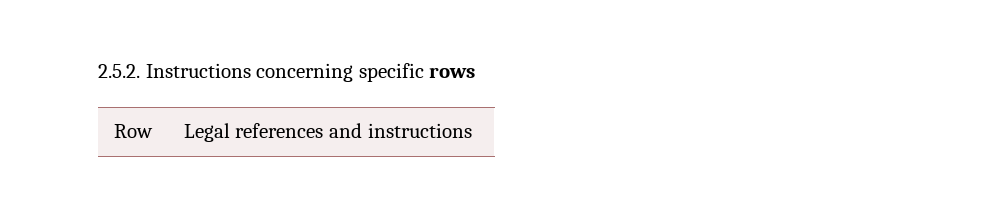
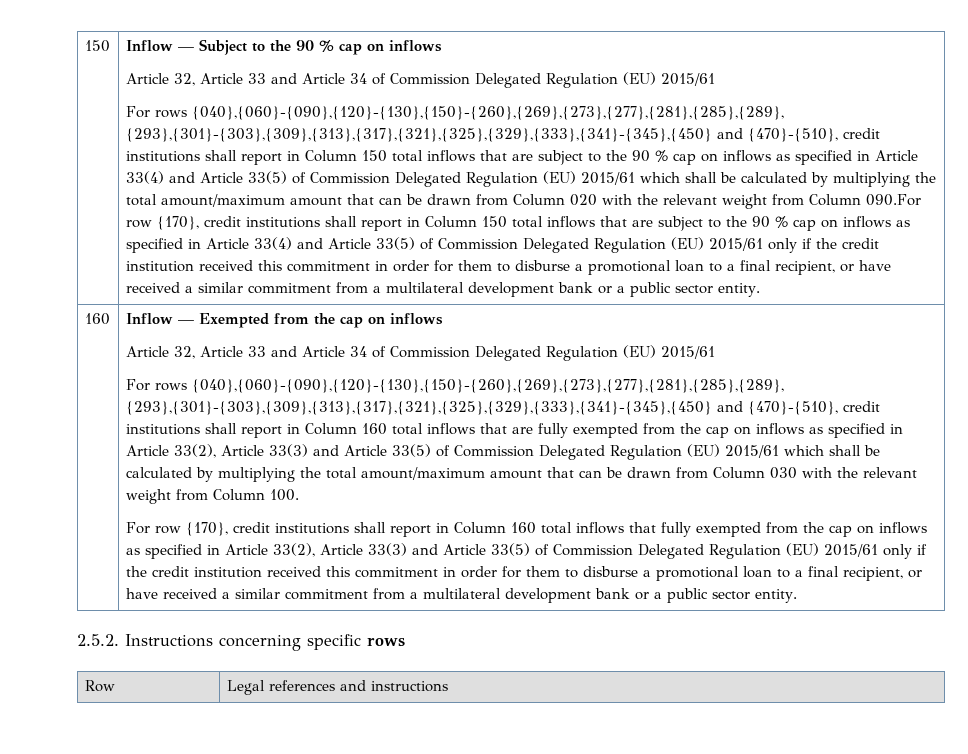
(98, 71) none -> [84,40,110,52] [125,39,442,55] [125,72,715,88] [125,106,784,120] [125,128,880,142] [125,150,918,165] [125,171,936,187] [125,194,921,209] [125,216,910,231] [125,237,879,253] [125,260,891,275] [125,282,760,297] [84,313,110,325] [125,313,443,328] [125,345,715,361] [125,379,784,393] [125,401,880,415] [125,423,903,438] [125,444,880,460] [125,467,917,482] [125,489,299,504] [125,522,927,537] [125,543,927,559] [125,566,922,581] [125,588,797,603] 150 | Inflow — Subject to the 90 % cap on inflows // Article 32, Article 33 and Article 34 of Commission Delegated Regulation (EU) 2015/61 // For rows {040},{060}-{090},{120}-{130},{150}-{260},{269},{273},{277},{281},{285},{289}, {293},{301}-{303},{309},{313},{317},{321},{325},{329},{333},{341}-{345},{450} and {470}-{510}, credit institutions shall report in Column 150 total inflows that are subject to the 90 % cap on inflows as specified in Article 33(4) and Article 33(5) of Commission Delegated Regulation (EU) 2015/61 which shall be calculated by multiplying the total amount/maximum amount that can be drawn from Column 020 with the relevant weight from Column 090.For row {170}, credit institutions shall report in Column 150 total inflows that are subject to the 90 % cap on inflows as specified in Article 33(4) and Article 33(5) of Commission Delegated Regulation (EU) 2015/61 only if the credit institution received this commitment in order for them to disburse a promotional loan to a final recipient, or have received a similar commitment from a multilateral development bank or a public sector entity. // 160 | Inflow — Exempted from the cap on inflows // Article 32, Article 33 and Article 34 of Commission Delegated Regulation (EU) 2015/61 // For rows {040},{060}-{090},{120}-{130},{150}-{260},{269},{273},{277},{281},{285},{289}, {293},{301}-{303},{309},{313},{317},{321},{325},{329},{333},{341}-{345},{450} and {470}-{510}, credit institutions shall report in Column 160 total inflows that are fully exempted from the cap on inflows as specified in Article 33(2), Article 33(3) and Article 33(5) of Commission Delegated Regulation (EU) 2015/61 which shall be calculated by multiplying the total amount/maximum amount that can be drawn from Column 030 with the relevant weight from Column 100. // For row {170}, credit institutions shall report in Column 160 total inflows that fully exempted from the cap on inflows as specified in Article 33(2), Article 33(3) and Article 33(5) of Commission Delegated Regulation (EU) 2015/61 only if the credit institution received this commitment in order for them to disburse a promotional loan to a final recipient, or have received a similar commitment from a multilateral development bank or a public sector entity. //

